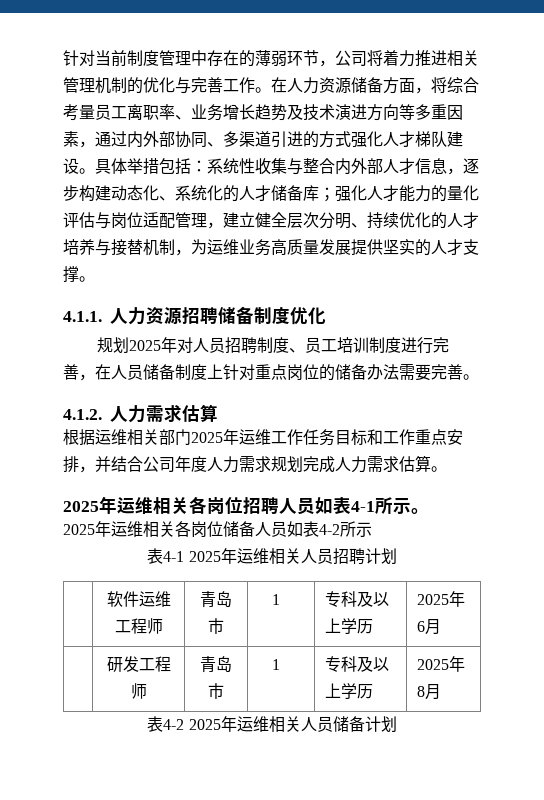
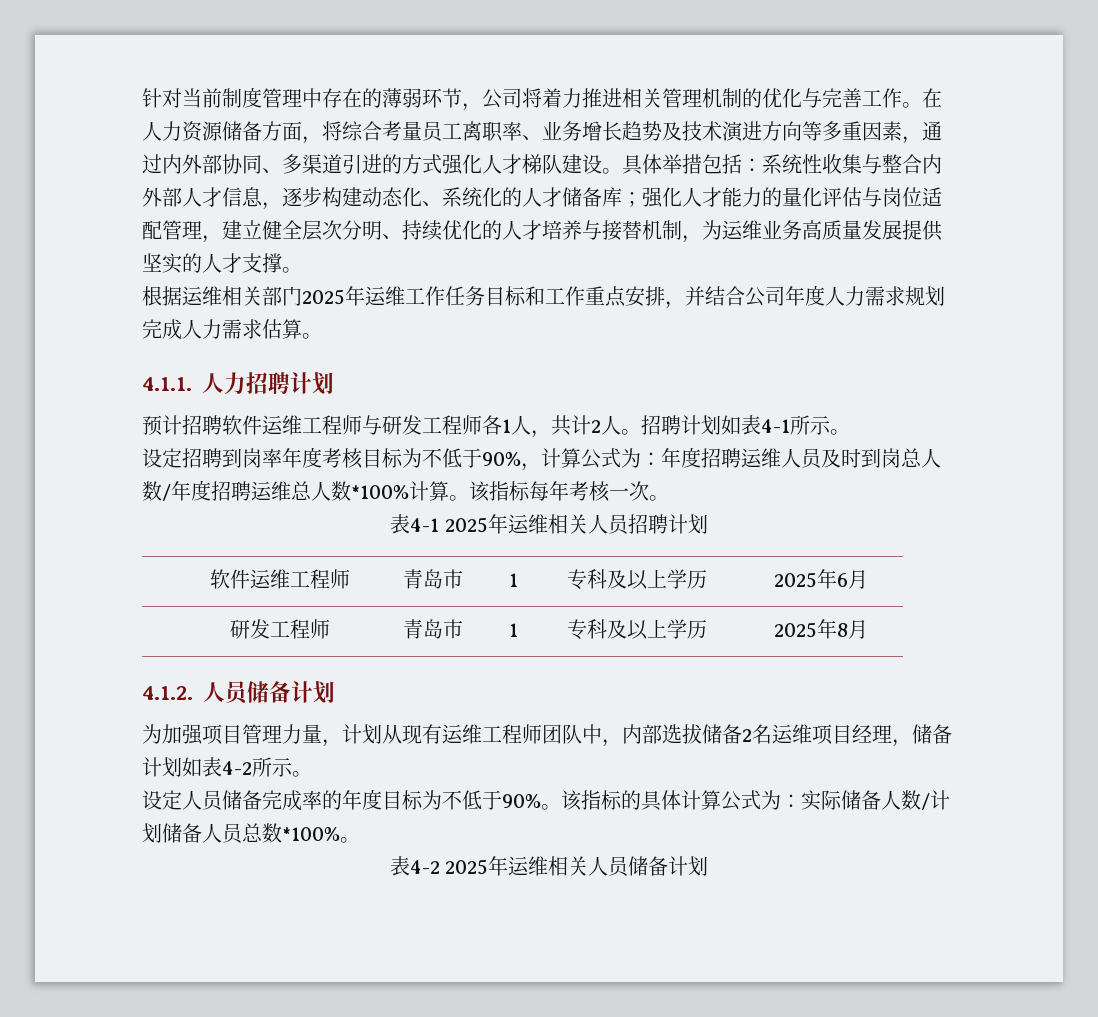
[63,306,326,325] [97,337,450,354] [63,364,479,381] [63,404,218,423] // 4.1.1.人力资源招聘储备制度优化 // 规划2025年对人员招聘制度、员工培训制度进行完善，在人员储备制度上针对重点岗位的储备办法需要完善。 // 4.1.2.人力需求估算 -> (302, 270) none
[63,496,429,515] [63,521,372,537] 2025年运维相关各岗位招聘人员如表4-1所示。 // 2025年运维相关各岗位储备人员如表4-2所示 -> [142,372,334,395] [142,415,850,438] [142,447,941,471] [142,480,669,502] 4.1.1.人力招聘计划 // 预计招聘软件运维工程师与研发工程师各1人，共计2人。招聘计划如表4-1所示。 // 设定招聘到岗率年度考核目标为不低于90%，计算公式为：年度招聘运维人员及时到岗总人数/年度招聘运维总人数*100%计算。该指标每年考核一次。
(441, 692) none -> [142,681,335,705] [142,724,952,747] [142,757,312,777] [142,789,950,811] [142,823,360,844] // 4.1.2.人员储备计划 // 为加强项目管理力量，计划从现有运维工程师团队中，内部选拔储备2名运维项目经理，储备计划如表4-2所示。 // 设定人员储备完成率的年度目标为不低于90%。该指标的具体计算公式为：实际储备人数/计划储备人员总数*100%。

